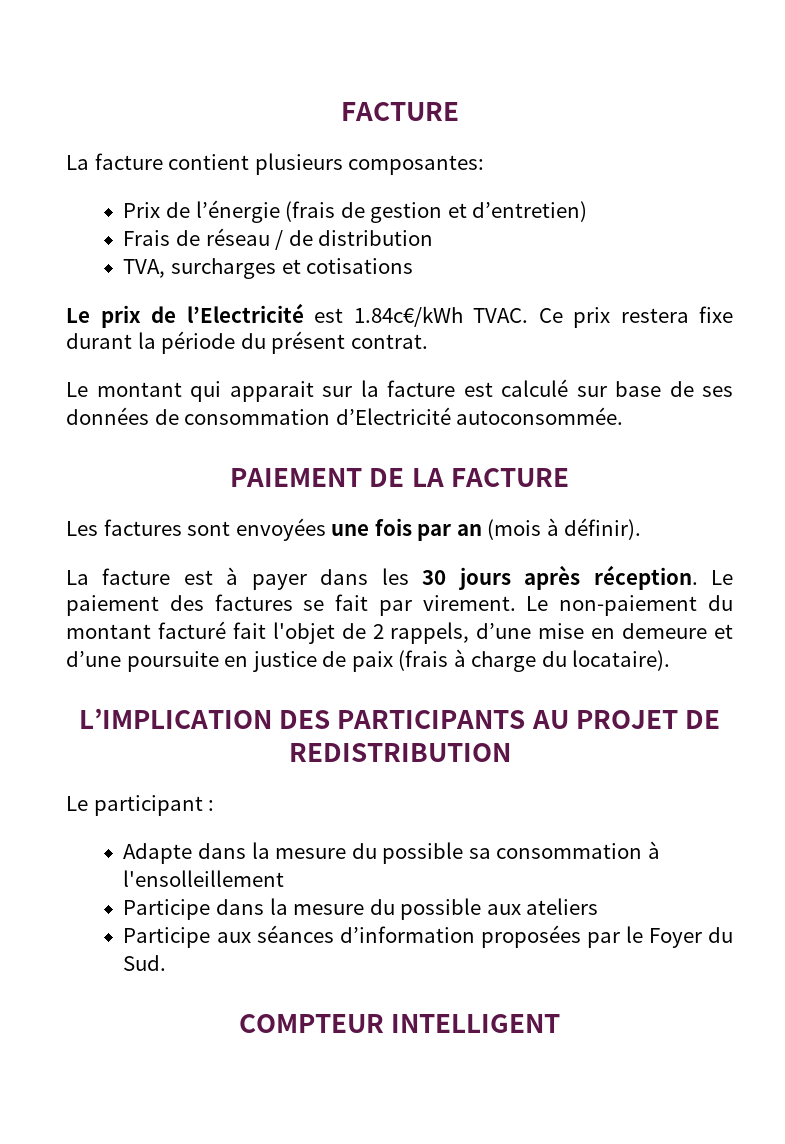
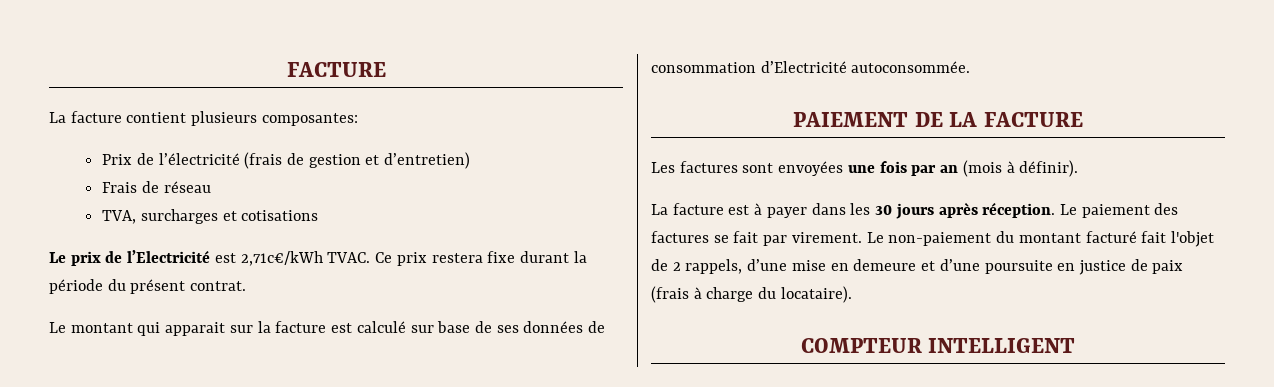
[195,200,280,223] l’énergie -> [158,153,240,165] l’électricité
[275,230,434,250] / de distribution -> (211, 187) none
[353,306,463,327] 1.84c€/kWh -> [240,251,323,266] 2,71c€/kWh
[79,708,720,729] [288,743,511,762] [66,795,215,816] [123,841,660,864] [123,870,285,887] [123,898,599,920] [123,925,733,948] [123,955,167,971] // L’IMPLICATION DES PARTICIPANTS AU PROJET DE REDISTRIBUTION // Le participant : // Adapte dans la mesure du possible sa consommation à l'ensolleillement // Participe dans la mesure du possible aux ateliers // Participe aux séances d’information proposées par le Foyer du Sud. -> (852, 294) none

